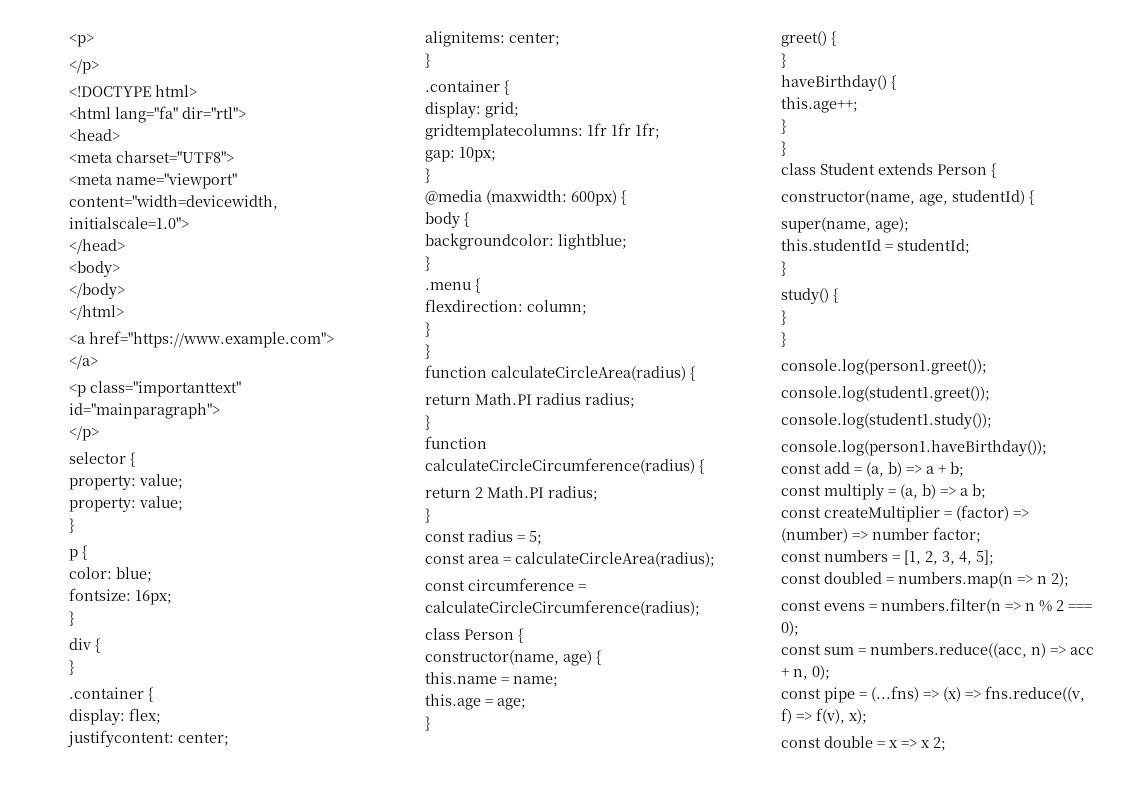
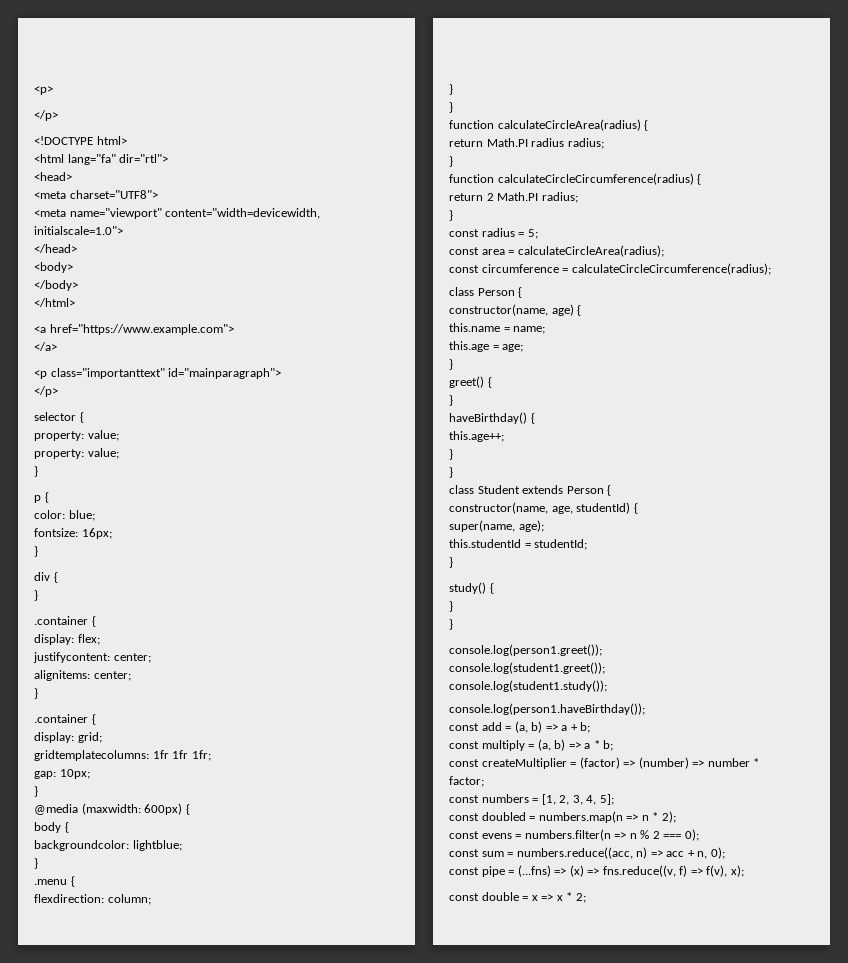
(968, 492) none -> [593,740,600,749] *
(929, 534) none -> [753,758,760,767] *
(1047, 580) none -> [652,812,659,821] *
(930, 744) none -> [566,892,573,901] *

